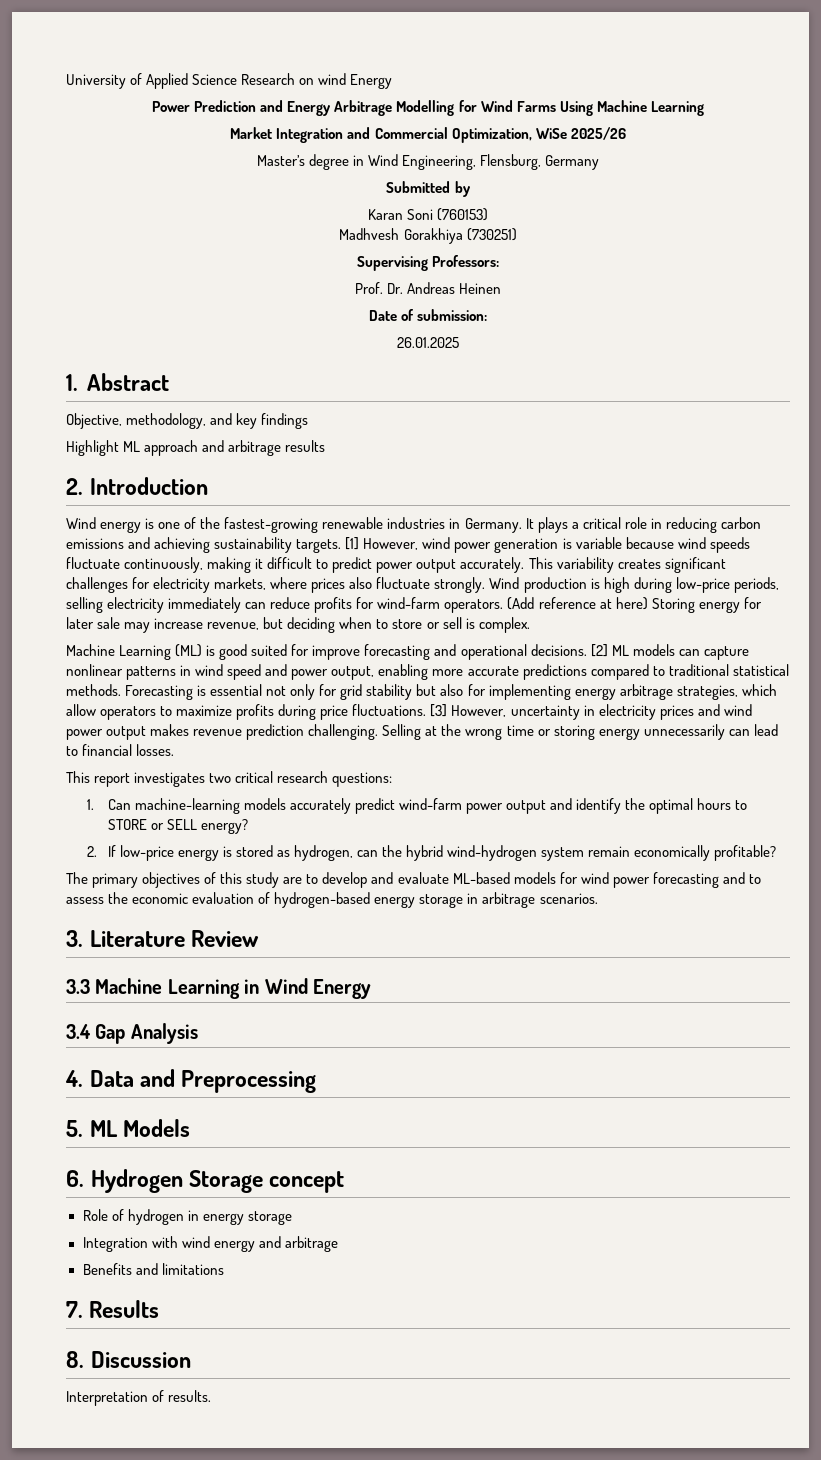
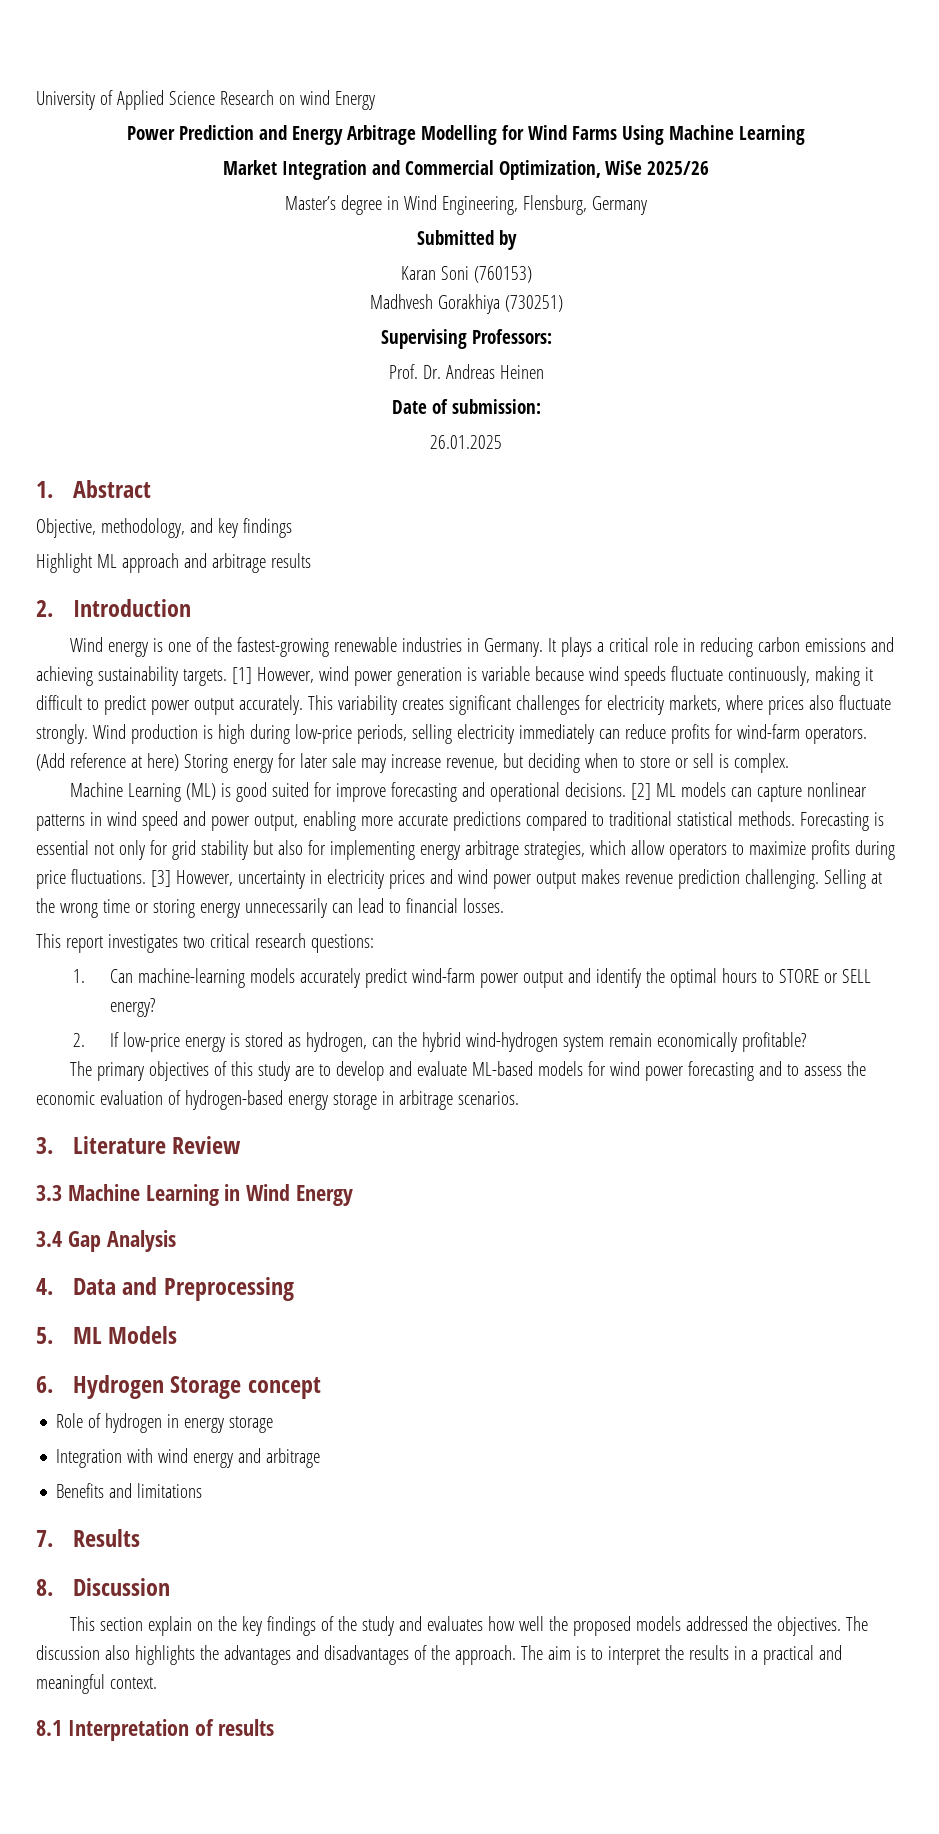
(191, 1359) none -> [69,1616,868,1636] [36,1645,842,1665] [36,1674,157,1694] [36,1720,62,1736] This section explain on the key findings of the study and evaluates how well the proposed models addressed the objectives. The discussion also highlights the advantages and disadvantages of the approach. The aim is to interpret the results in a practical and meaningful context. // 8.1
[168,1390,212,1402] results. -> [218,1719,275,1736] results

